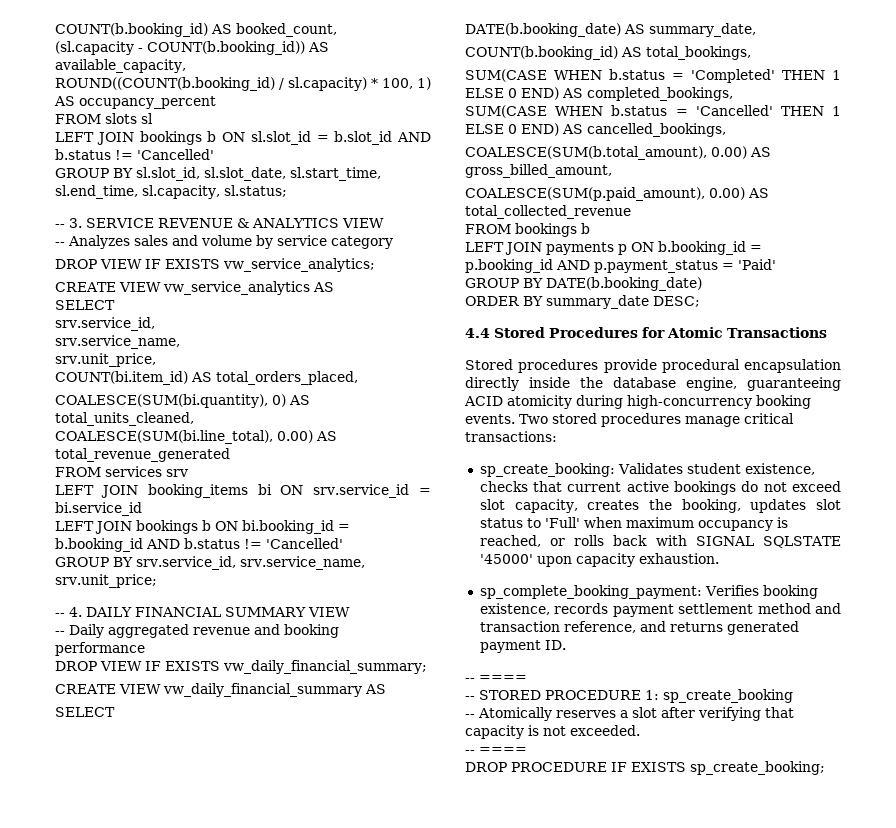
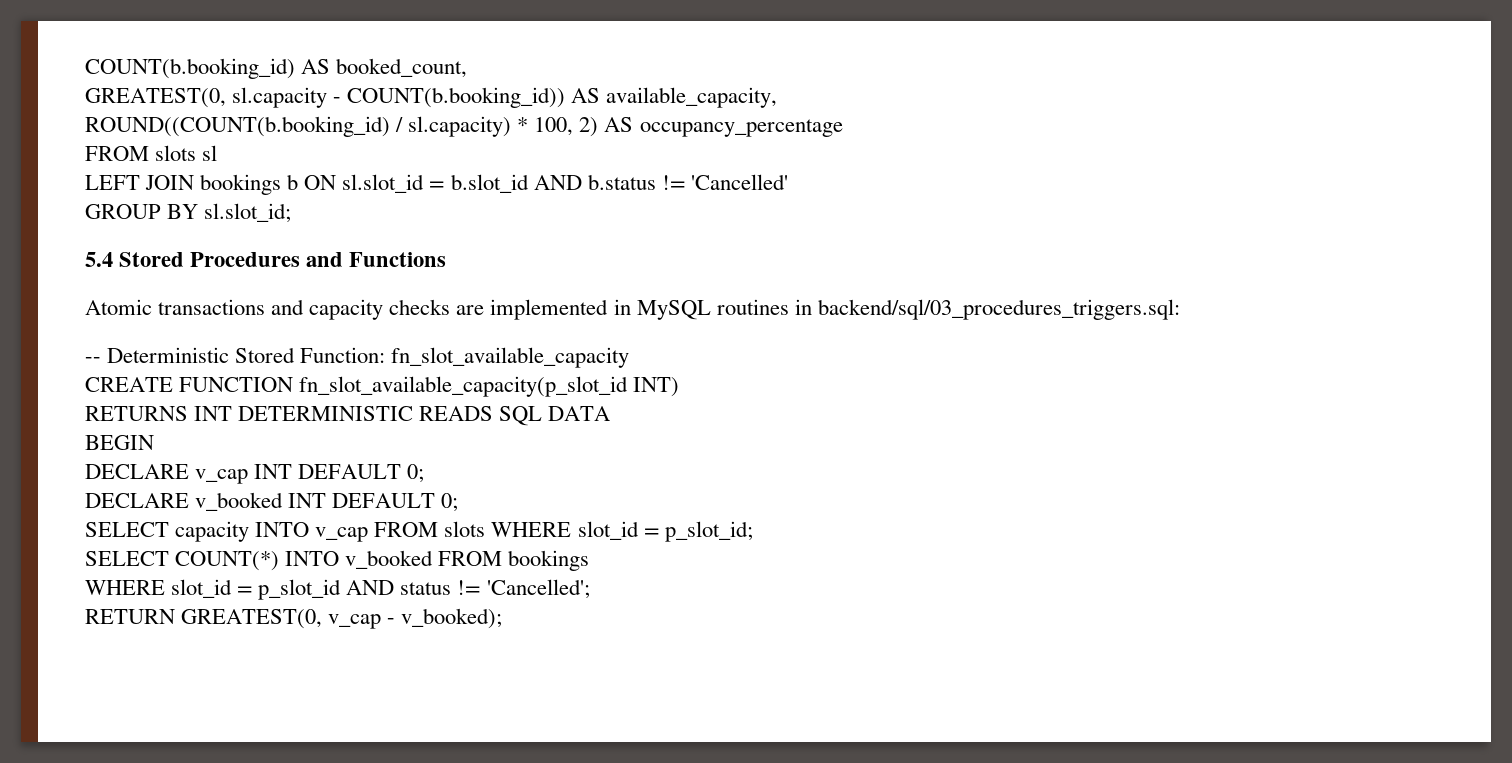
[55,41,134,55] (sl.capacity -> [85,87,328,108] GREATEST(0, sl.capacity
[417,77,431,90] [54,96,216,109] 1) AS occupancy_percent -> [579,117,843,137] 2) AS occupancy_percentage
[136,167,381,181] [55,185,287,199] [55,218,384,228] [55,235,393,249] [55,258,375,272] [55,281,334,295] [55,300,115,310] [55,317,155,331] [55,335,180,349] [55,353,156,367] [55,371,358,385] [55,394,310,408] [55,412,194,426] [55,430,337,444] [55,448,230,462] [55,466,188,477] [55,484,431,498] [55,502,142,516] [55,520,350,534] [55,538,343,552] [55,556,365,570] [55,574,157,588] [55,607,350,617] [55,624,339,638] [55,642,145,656] [55,660,427,674] [55,683,386,697] [55,707,115,717] [465,23,756,37] [465,46,751,60] [465,69,841,83] [465,87,733,101] [465,105,841,118] [465,123,726,137] [465,146,771,160] [465,164,612,178] [465,187,769,201] [465,205,631,219] [465,223,590,237] [465,241,762,255] [465,259,776,273] [465,277,702,291] [465,295,700,309] [465,327,827,338] [465,359,841,373] [465,377,841,391] [464,395,811,409] [465,413,794,427] [465,431,557,442] [479,463,815,477] [479,481,841,495] [479,499,841,513] [479,517,788,531] [479,535,841,548] [479,553,719,567] [479,585,818,599] [479,603,841,617] [479,621,799,635] [479,640,566,653] [465,675,527,682] [465,689,793,703] [465,707,794,721] [465,725,640,739] [465,747,527,754] [465,761,825,775] sl.slot_id, sl.slot_date, sl.start_time, sl.end_time, sl.capacity, sl.status; // -- 3. SERVICE REVENUE & ANALYTICS VIEW // -- Analyzes sales and volume by service category // DROP VIEW IF EXISTS vw_service_analytics; // CREATE VIEW vw_service_analytics AS // SELECT // srv.service_id, // srv.service_name, // srv.unit_price, // COUNT(bi.item_id) AS total_orders_placed, // COALESCE(SUM(bi.quantity), 0) AS total_units_cleaned, // COALESCE(SUM(bi.line_total), 0.00) AS total_revenue_generated // FROM services srv // LEFT JOIN booking_items bi ON srv.service_id = bi.service_id // LEFT JOIN bookings b ON bi.booking_id = b.booking_id AND b.status != 'Cancelled' // GROUP BY srv.service_id, srv.service_name, srv.unit_price; // -- 4. DAILY FINANCIAL SUMMARY VIEW // -- Daily aggregated revenue and booking performance // DROP VIEW IF EXISTS vw_daily_financial_summary; // CREATE VIEW vw_daily_financial_summary AS // SELECT // DATE(b.booking_date) AS summary_date, // COUNT(b.booking_id) AS total_bookings, // SUM(CASE WHEN b.status = 'Completed' THEN 1 ELSE 0 END) AS completed_bookings, // SUM(CASE WHEN b.status = 'Cancelled' THEN 1 ELSE 0 END) AS cancelled_bookings, // COALESCE(SUM(b.total_amount), 0.00) AS gross_billed_amount, // COALESCE(SUM(p.paid_amount), 0.00) AS total_collected_revenue // FROM bookings b // LEFT JOIN payments p ON b.booking_id = p.booking_id AND p.payment_status = 'Paid' // GROUP BY DATE(b.booking_date) // ORDER BY summary_date DESC; // 4.4 Stored Procedures for Atomic Transactions // Stored procedures provide procedural encapsulation directly inside the database engine, guaranteeing ACID atomicity during high-concurrency booking events. Two stored procedures manage critical transactions: // sp_create_booking: Validates student existence, checks that current active bookings do not exceed slot capacity, creates the booking, updates slot status to 'Full' when maximum occupancy is reached, or rolls back with SIGNAL SQLSTATE '45000' upon capacity exhaustion. // sp_complete_booking_payment: Verifies booking existence, records payment settlement method and transaction reference, and returns generated payment ID. // -- ==== // -- STORED PROCEDURE 1: sp_create_booking // -- Atomically reserves a slot after verifying that capacity is not exceeded. // -- ==== // DROP PROCEDURE IF EXISTS sp_create_booking; -> [204,203,292,223] [85,252,447,267] [85,299,1180,320] [85,347,630,368] [85,376,680,397] [85,406,611,426] [85,435,154,450] [85,464,425,484] [85,492,459,512] [85,521,753,542] [85,550,590,571] [85,579,590,600] [85,608,503,629] sl.slot_id; // 5.4 Stored Procedures and Functions // Atomic transactions and capacity checks are implemented in MySQL routines in backend/sql/03_procedures_triggers.sql: // -- Deterministic Stored Function: fn_slot_available_capacity // CREATE FUNCTION fn_slot_available_capacity(p_slot_id INT) // RETURNS INT DETERMINISTIC READS SQL DATA // BEGIN // DECLARE v_cap INT DEFAULT 0; // DECLARE v_booked INT DEFAULT 0; // SELECT capacity INTO v_cap FROM slots WHERE slot_id = p_slot_id; // SELECT COUNT(*) INTO v_booked FROM bookings // WHERE slot_id = p_slot_id AND status != 'Cancelled'; // RETURN GREATEST(0, v_cap - v_booked);

